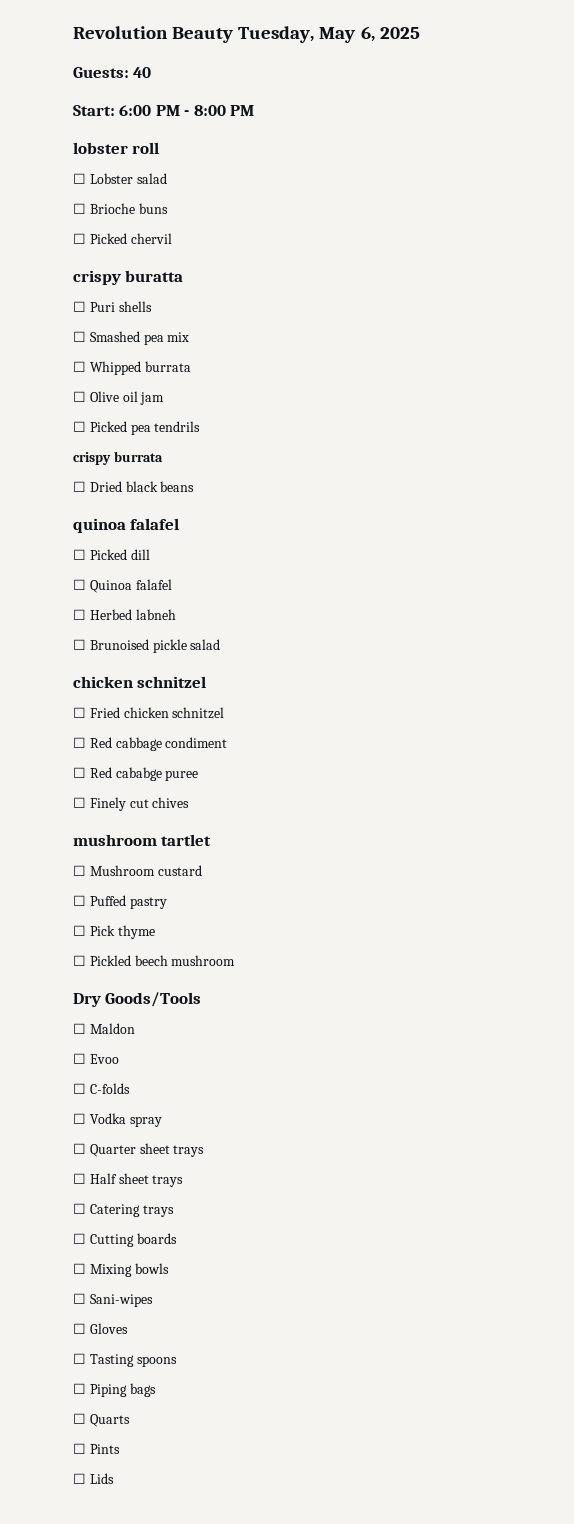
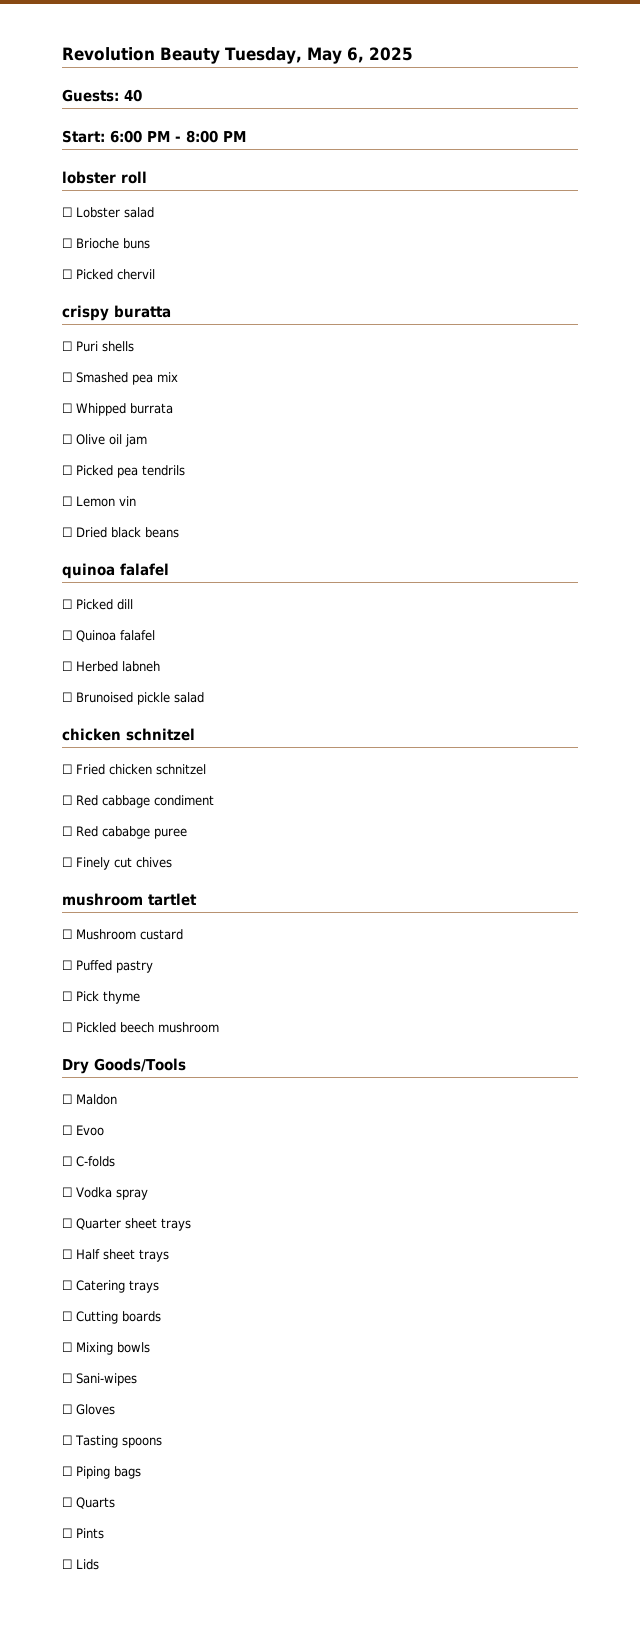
[73,451,163,465] crispy burrata -> [62,496,136,507] ☐ Lemon vin

